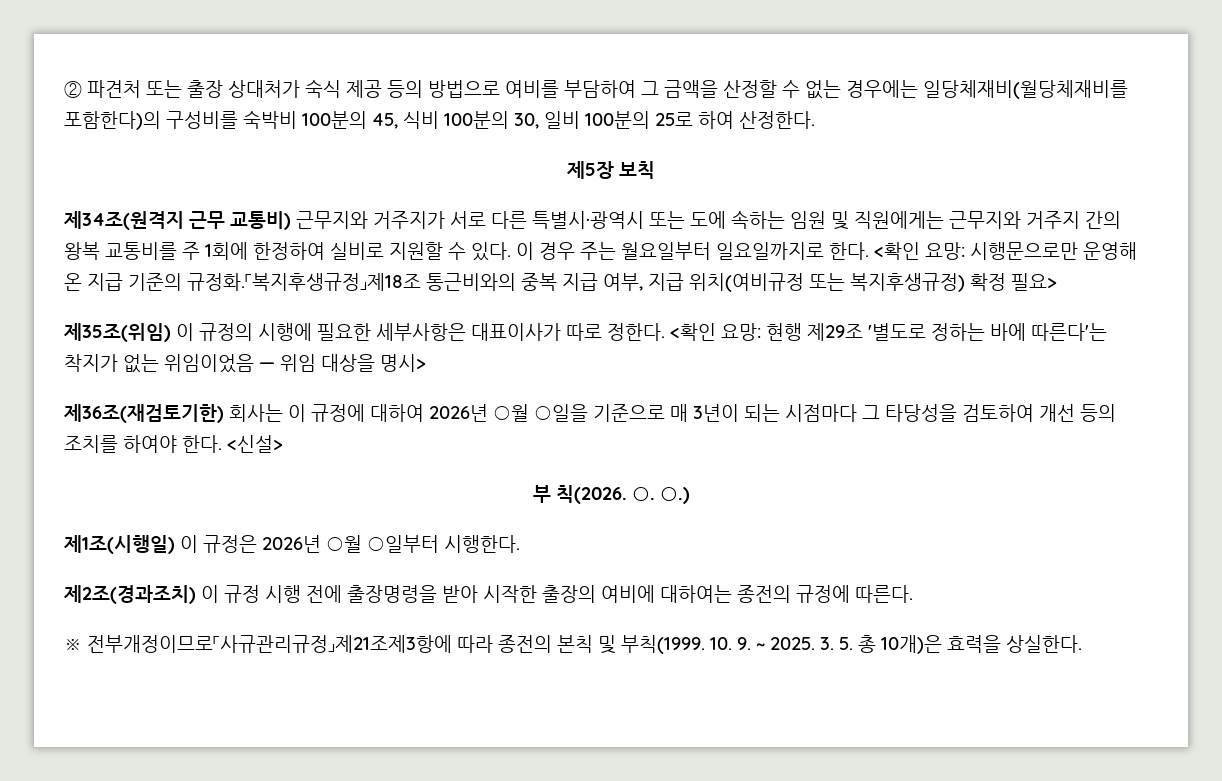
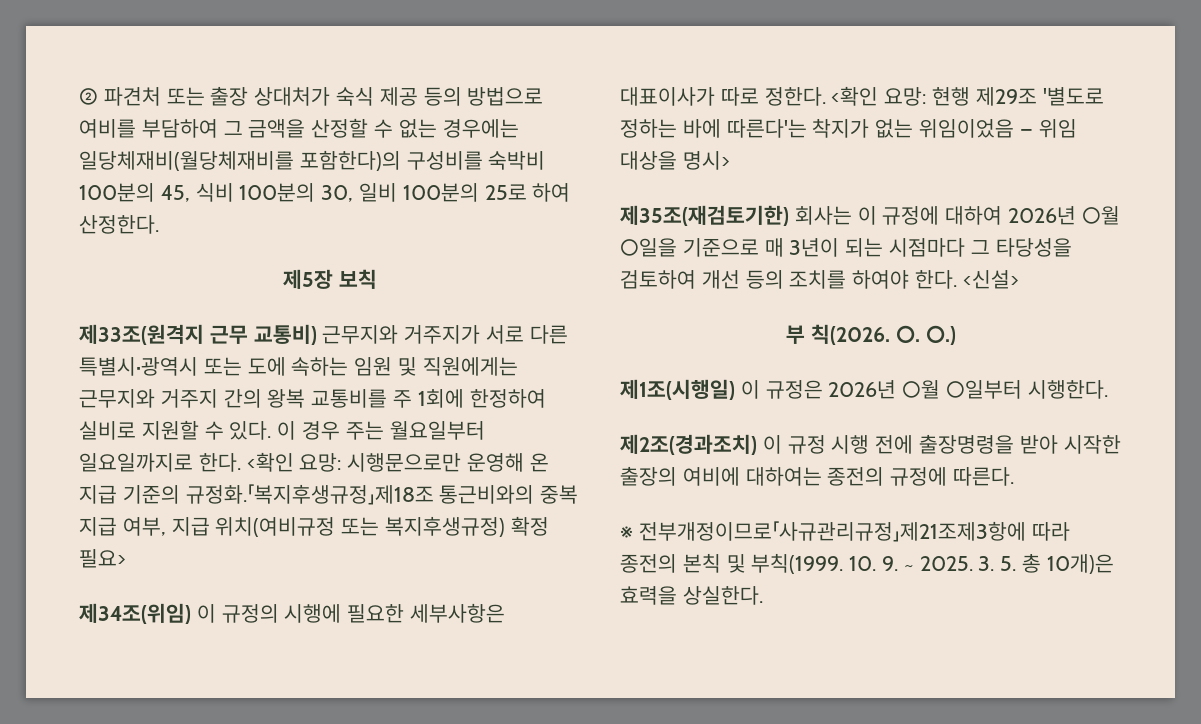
[64,211,184,230] 제34조(원격지 -> [79,324,204,345] 제33조(원격지
[64,323,171,342] 제35조(위임) -> [79,603,191,624] 제34조(위임)
[64,404,224,423] 제36조(재검토기한) -> [620,205,789,226] 제35조(재검토기한)

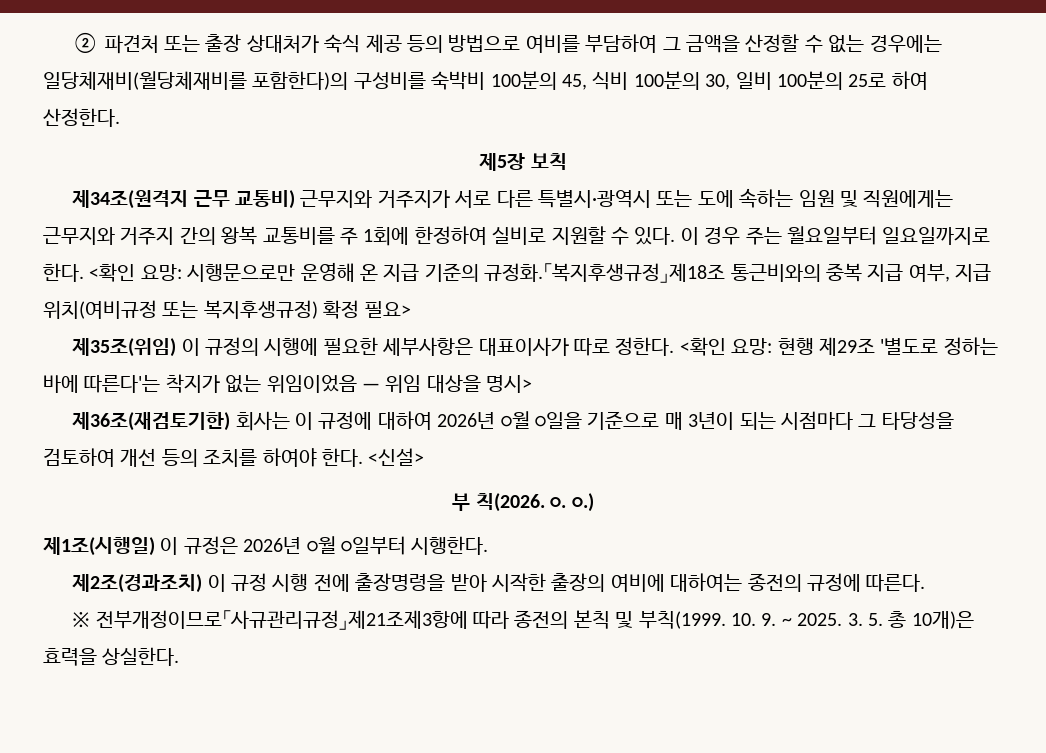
[79,324,204,345] 제33조(원격지 -> [72,190,189,209] 제34조(원격지
[79,603,191,624] 제34조(위임) -> [72,338,177,357] 제35조(위임)
[620,205,789,226] 제35조(재검토기한) -> [72,412,231,431] 제36조(재검토기한)

